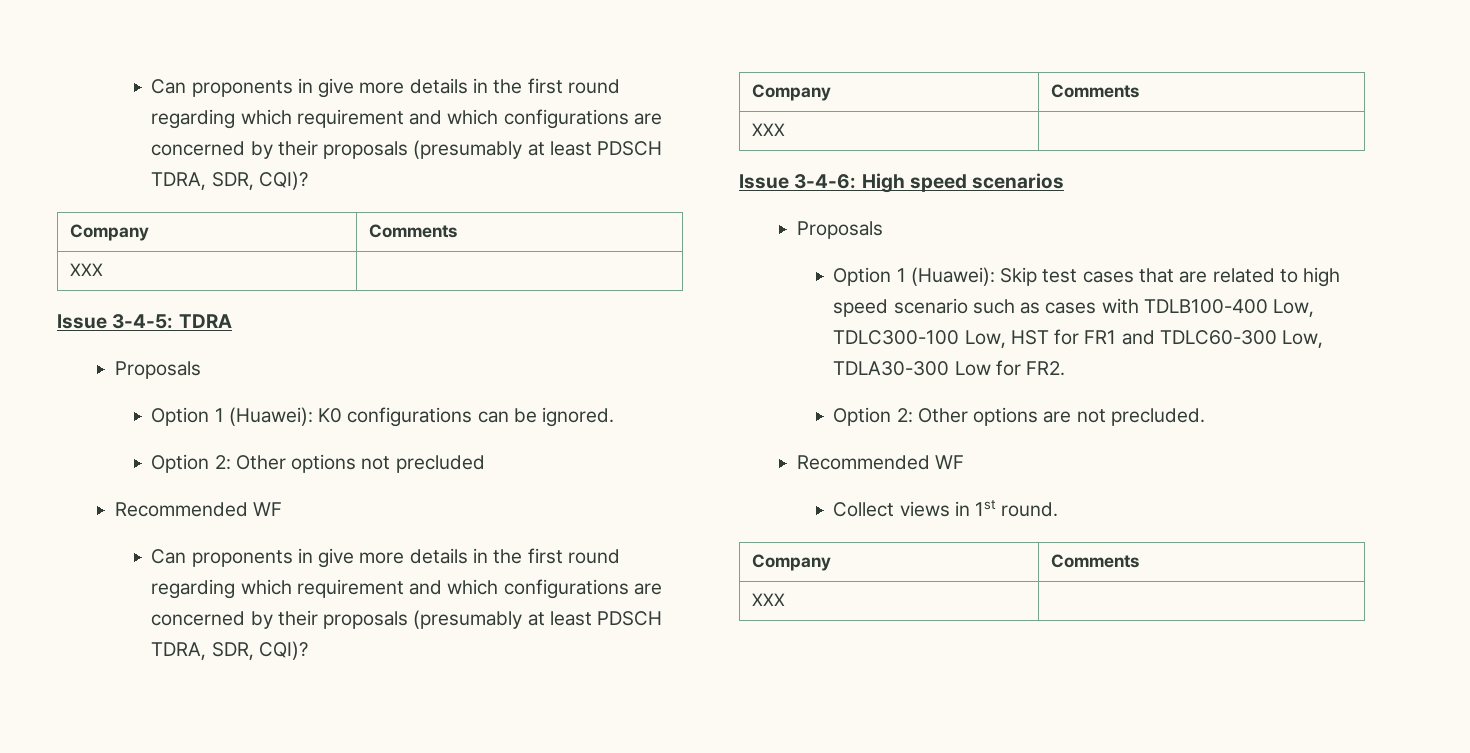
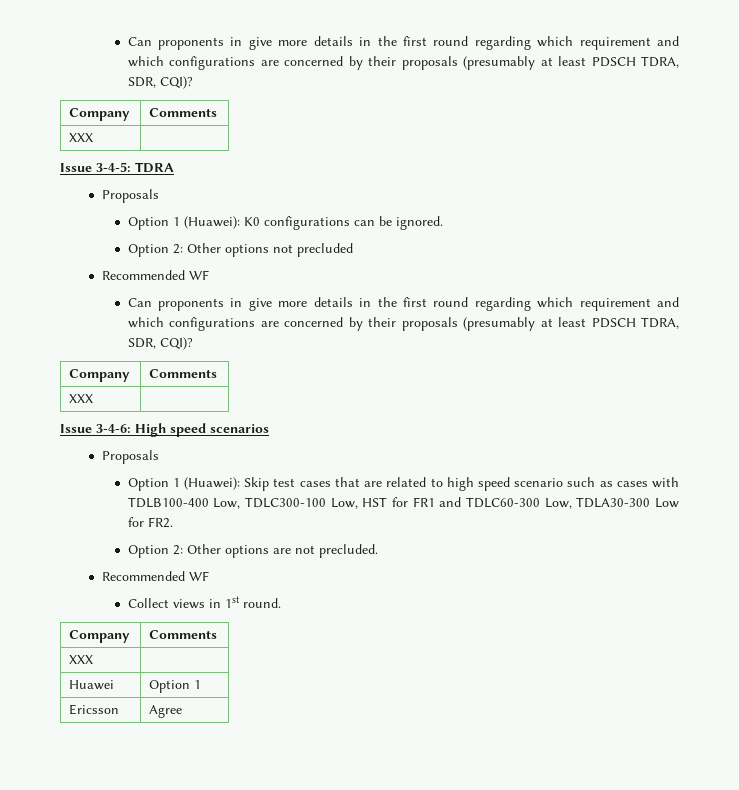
(785, 599) none -> [69,680,115,690] [149,680,202,693] [69,704,120,715] [149,705,183,718] // Huawei | Option 1 // Ericsson | Agree

